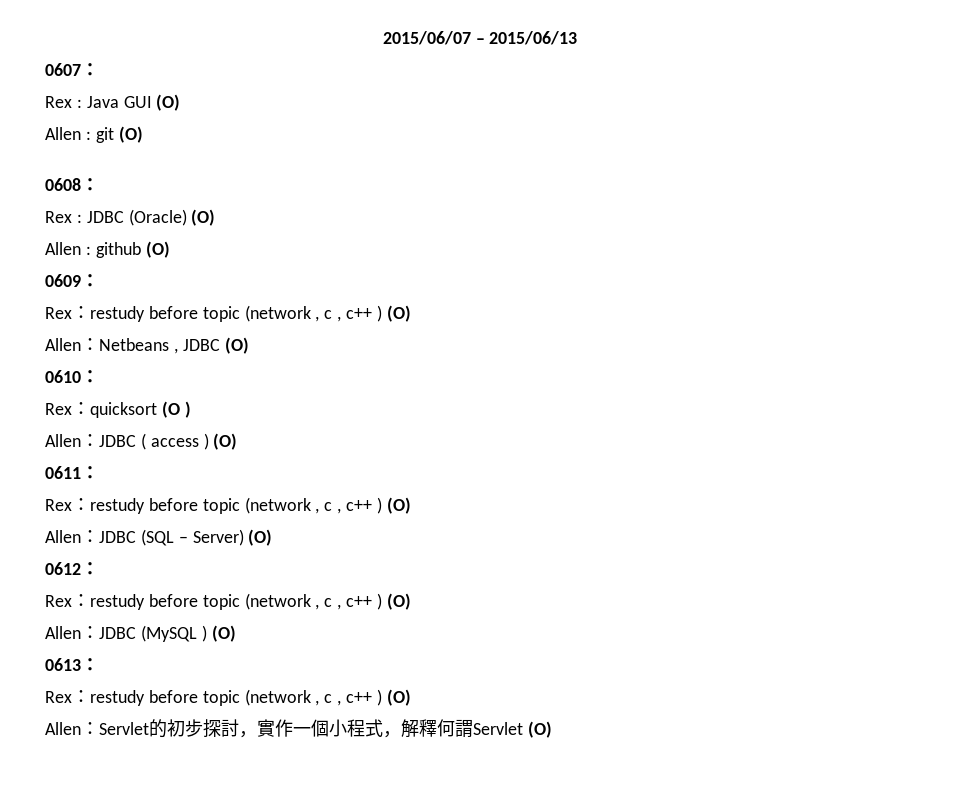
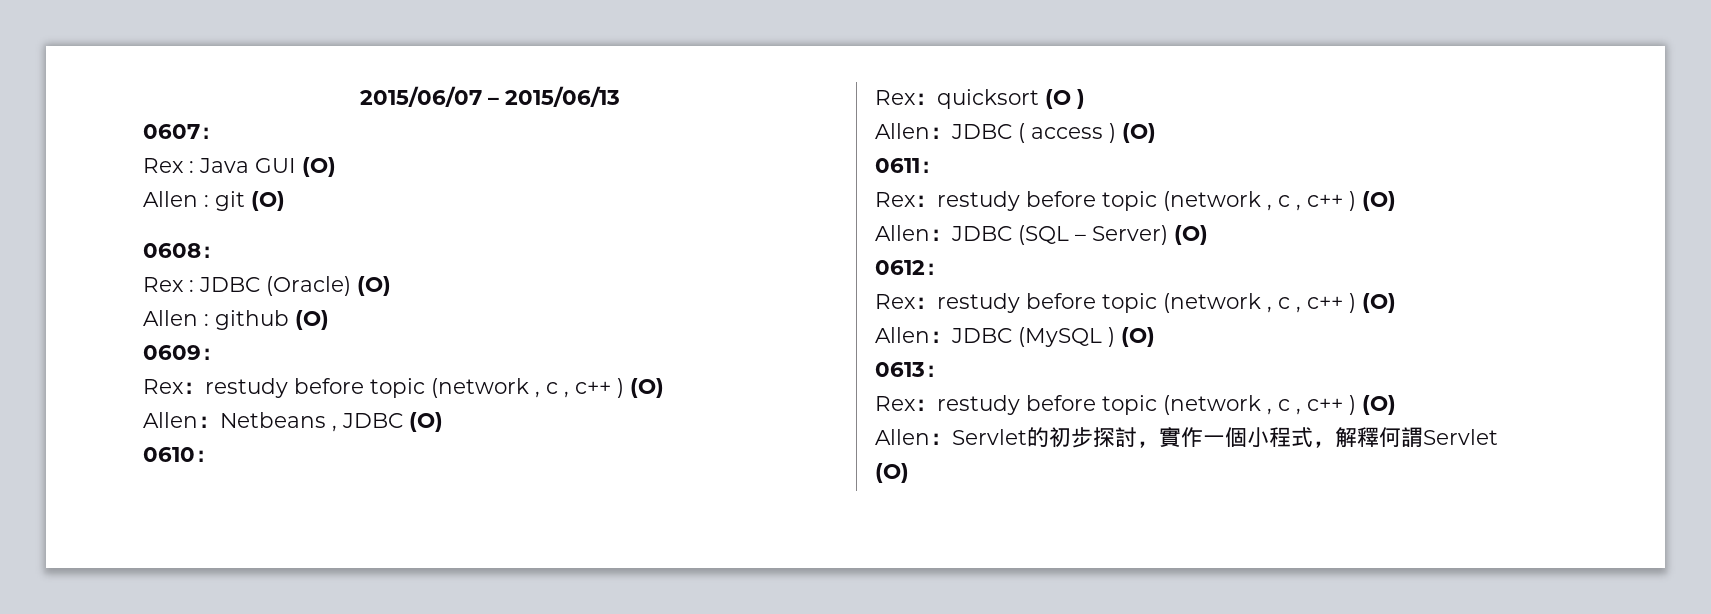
(523, 728) none -> (1498, 437) //

